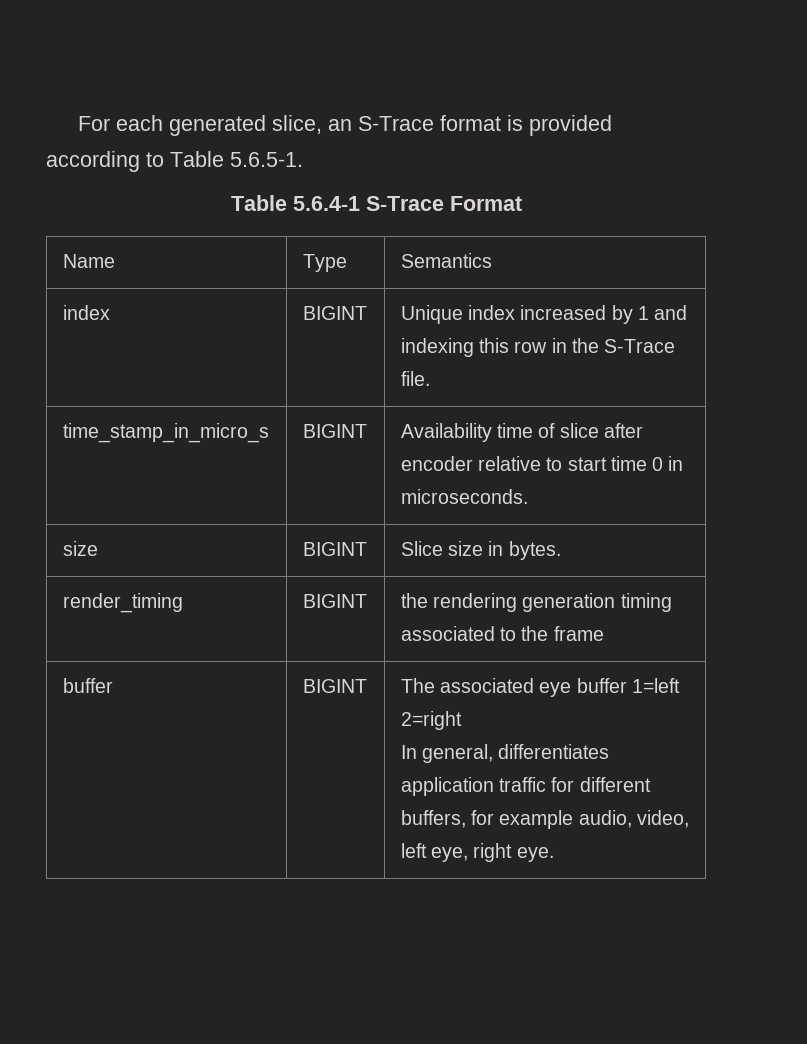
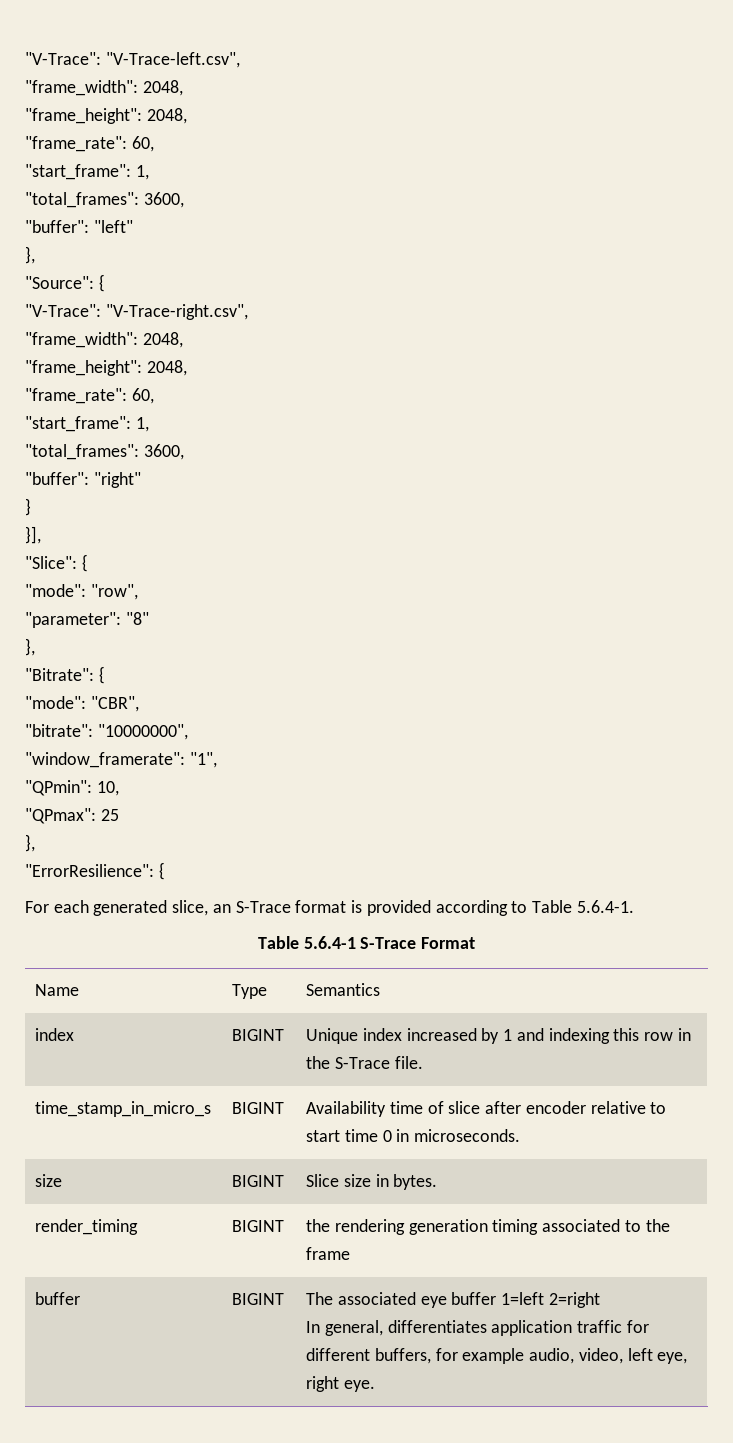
(77, 123) none -> [25,52,240,68] [25,80,183,96] [25,108,187,124] [25,136,154,152] [25,164,149,180] [25,192,184,208] [25,220,133,233] [25,246,35,264] [25,274,105,292] [25,304,248,320] [25,332,183,348] [25,360,187,376] [25,388,154,404] [25,416,149,432] [25,444,184,460] [25,472,141,488] [25,498,31,516] [25,526,41,544] [25,554,88,572] [25,584,138,600] [25,612,149,628] [25,638,35,656] [25,666,105,684] [25,696,139,712] [25,724,188,740] [25,752,217,768] [25,780,119,796] [25,808,119,824] [25,834,35,852] [25,862,165,880] "V-Trace": "V-Trace-left.csv", // "frame_width": 2048, // "frame_height": 2048, // "frame_rate": 60, // "start_frame": 1, // "total_frames": 3600, // "buffer": "left" // }, // "Source": { // "V-Trace": "V-Trace-right.csv", // "frame_width": 2048, // "frame_height": 2048, // "frame_rate": 60, // "start_frame": 1, // "total_frames": 3600, // "buffer": "right" // } // }], // "Slice": { // "mode": "row", // "parameter": "8" // }, // "Bitrate": { // "mode": "CBR", // "bitrate": "10000000", // "window_framerate": "1", // "QPmin": 10, // "QPmax": 25 // }, // "ErrorResilience": { //
[230,152,303,167] 5.6.5-1. -> [576,900,634,913] 5.6.4-1.

